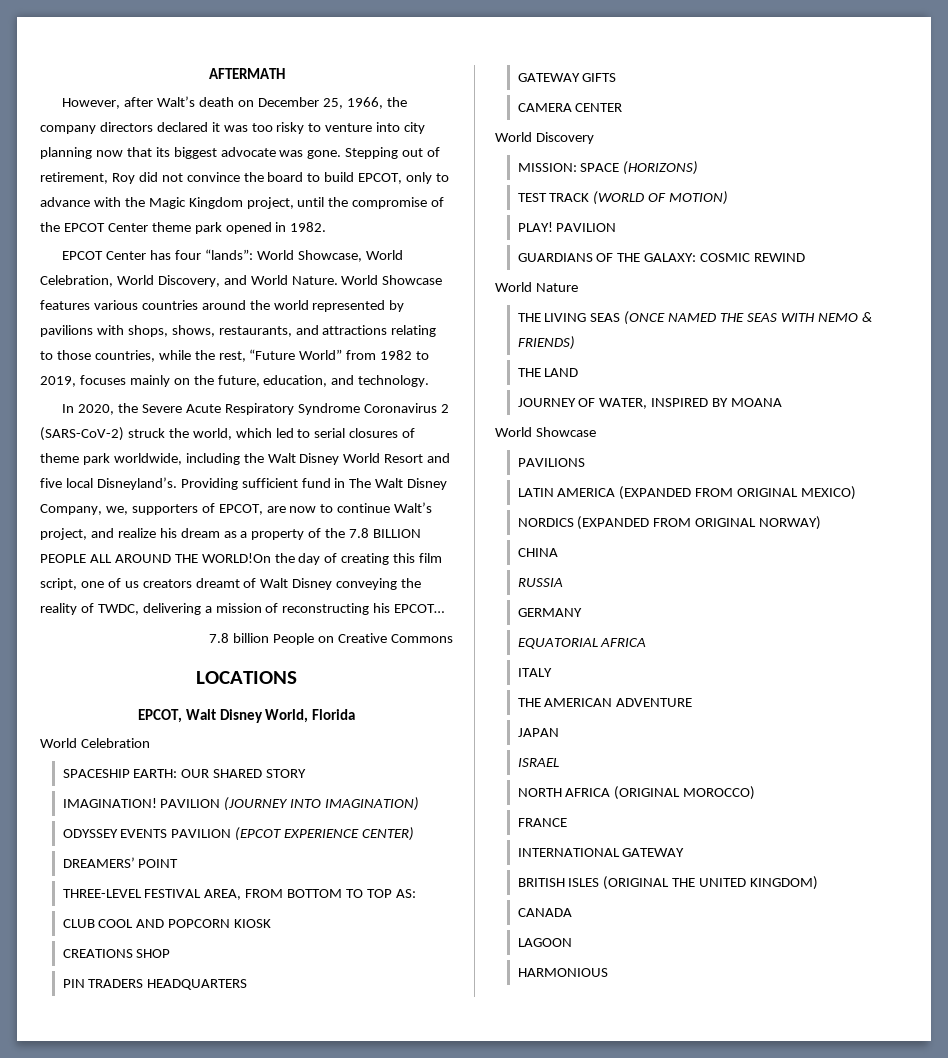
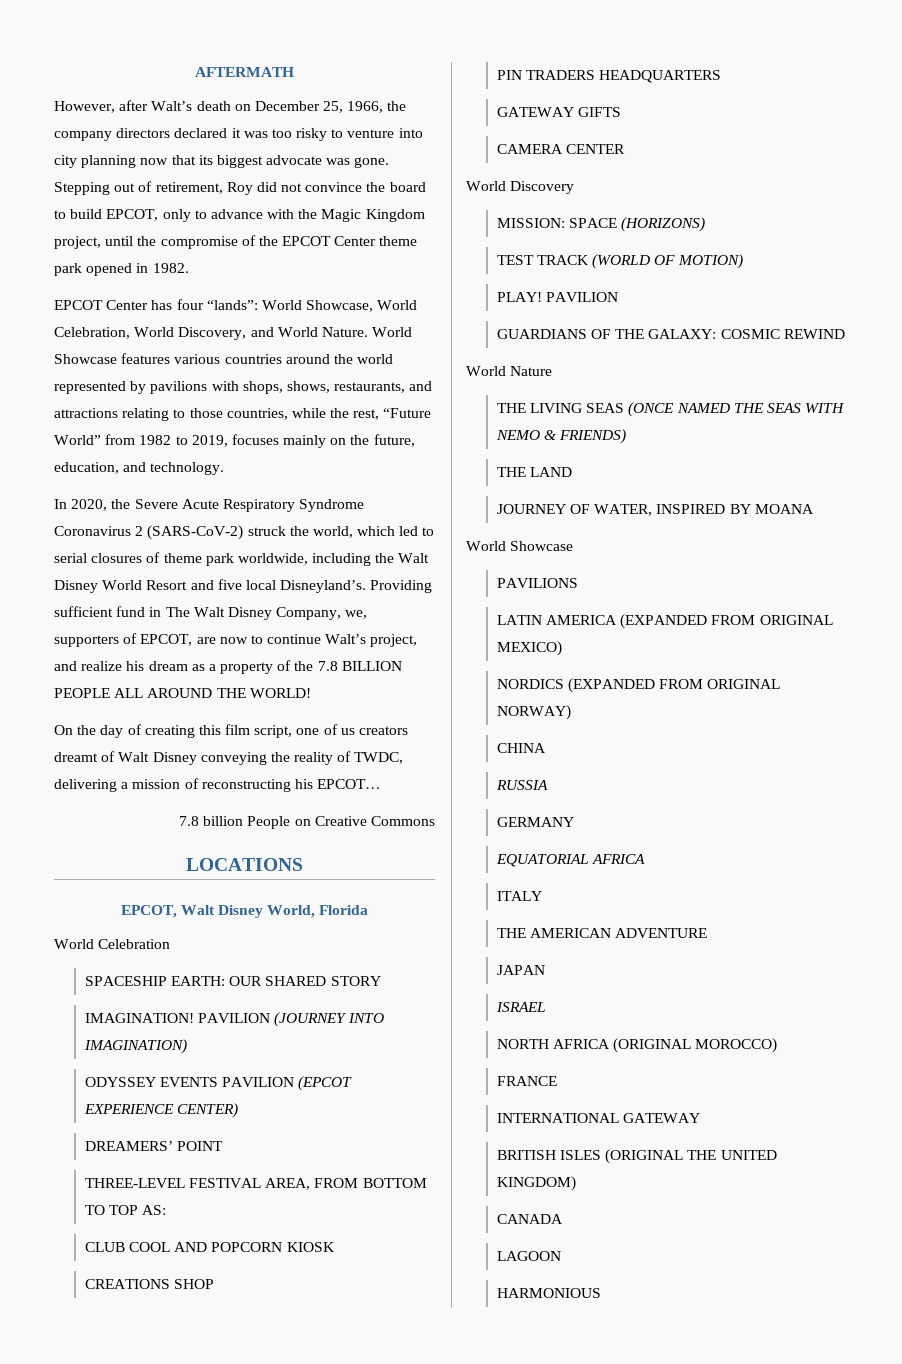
[201,553,271,563] WORLD!On -> [249,688,311,698] [54,725,73,735] WORLD! // On

